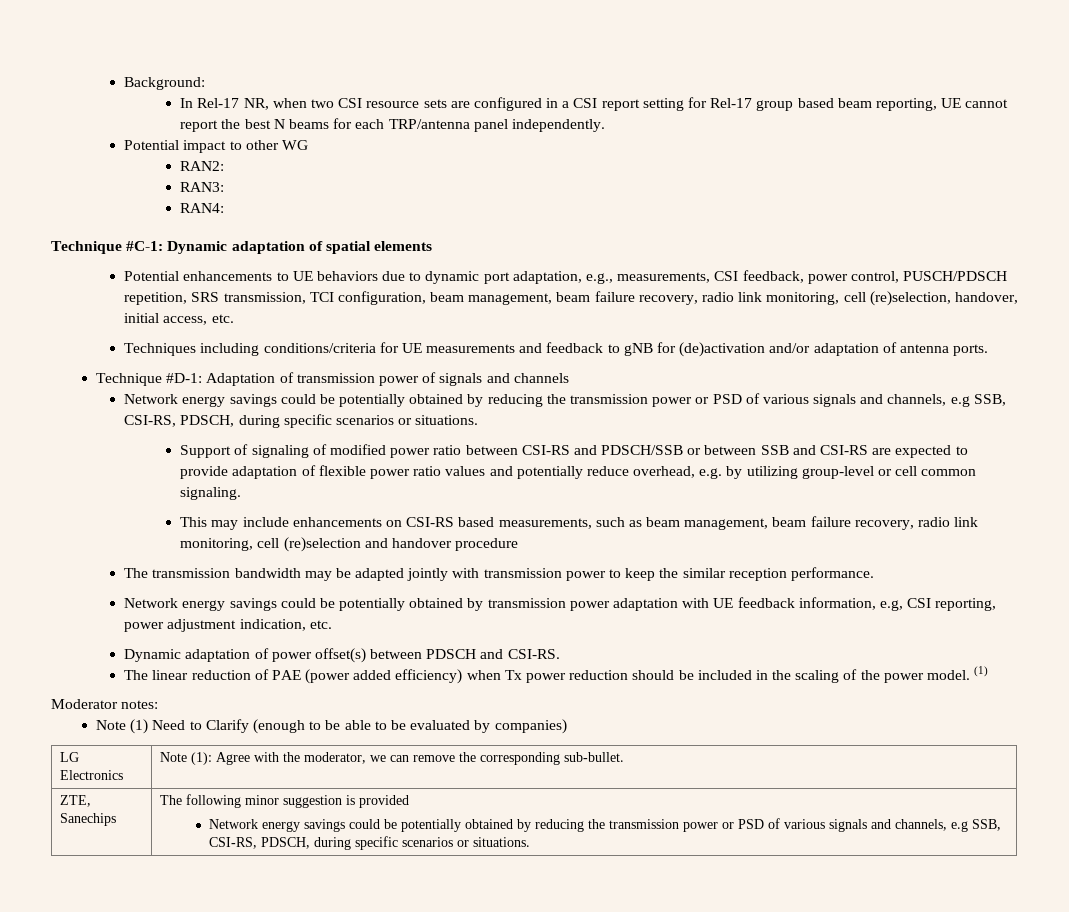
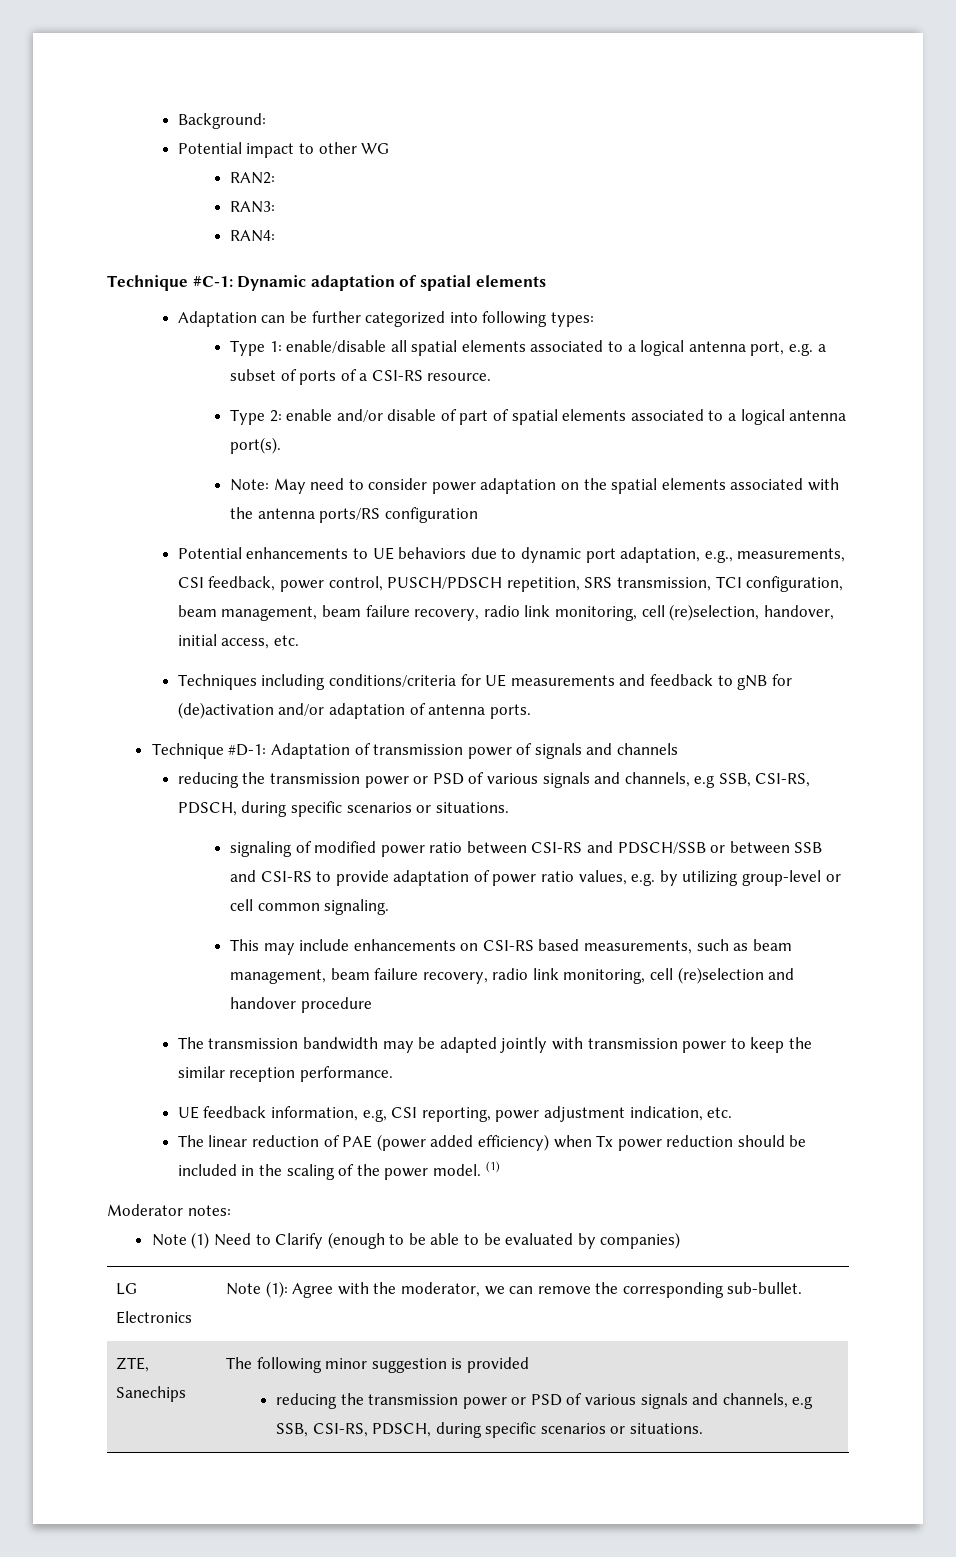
[180,97,1009,111] [180,118,605,132] // In Rel-17 NR, when two CSI resource sets are configured in a CSI report setting for Rel-17 group based beam reporting, UE cannot report the best N beams for each TRP/antenna panel independently. -> (266, 121) none
(433, 246) none -> [177,311,594,327] [229,340,826,356] [229,369,492,385] [229,409,847,425] [229,437,281,454] [229,478,840,494] [229,507,478,523] // Adaptation can be further categorized into following types: // Type 1: enable/disable all spatial elements associated to a logical antenna port, e.g. a subset of ports of a CSI-RS resource. // Type 2: enable and/or disable of part of spatial elements associated to a logical antenna port(s). // Note: May need to consider power adaptation on the spatial elements associated with the antenna ports/RS configuration
[124,394,484,407] Network energy savings could be potentially obtained by -> (679, 749) none
[180,444,249,458] Support of -> (509, 807) none
[872,445,952,458] are expected -> (312, 876) none
[318,465,696,479] flexible power ratio values and potentially reduce overhead, -> [492,870,627,886] power ratio values,
[124,598,710,611] Network energy savings could be potentially obtained by transmission power adaptation with -> (393, 1074) none
[124,648,560,663] // Dynamic adaptation of power offset(s) between PDSCH and CSI-RS. -> (733, 1112) none
[209,819,532,832] Network energy savings could be potentially obtained by -> (529, 1365) none

